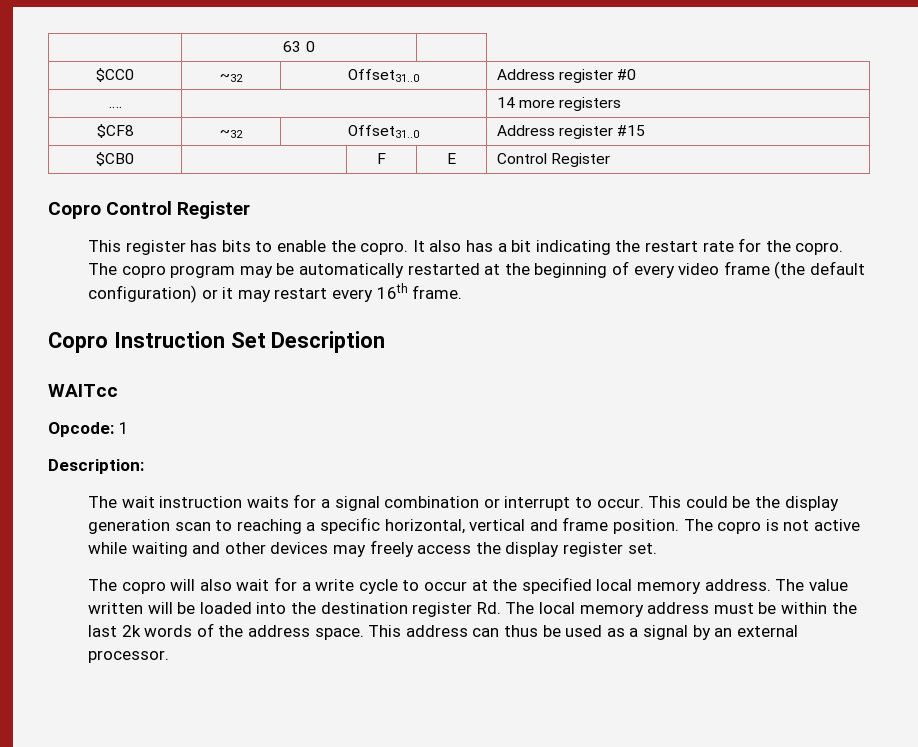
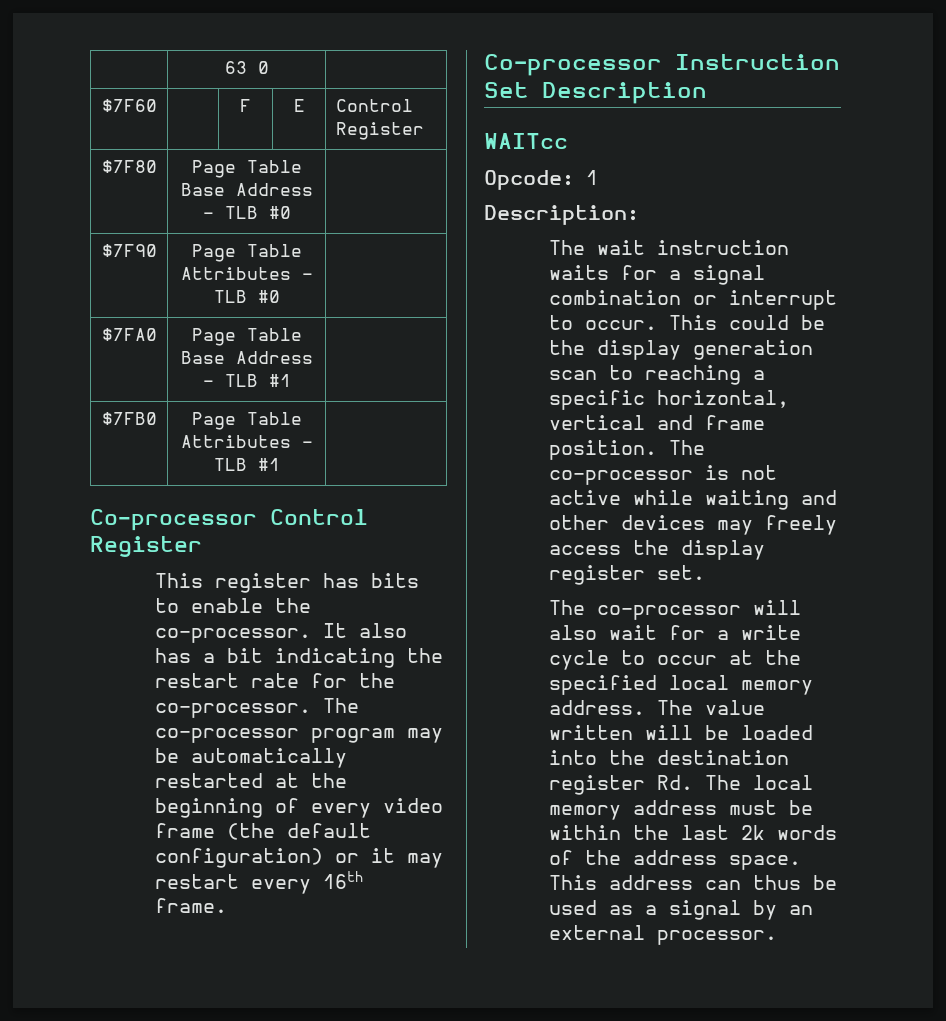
[96,68,134,82] [220,74,243,82] [348,69,419,82] [496,69,637,83] [108,106,122,108] [496,97,622,111] [96,124,134,138] [220,130,243,138] [348,125,419,138] [496,125,646,139] [96,152,134,166] [377,153,386,164] [447,153,456,164] [496,153,611,167] [48,202,101,219] $CC0 | ~32 | Offset31..0 | Address register #0 // …. | | 14 more registers // $CF8 | ~32 | Offset31..0 | Address register #15 // $CB0 | | F | E | Control Register // Copro -> [101,99,157,112] [240,99,251,112] [293,99,305,112] [335,99,413,112] [335,122,424,140] [101,160,157,173] [191,160,302,178] [180,183,313,196] [202,206,291,219] [101,244,157,257] [191,244,302,262] [180,267,313,280] [213,290,280,303] [101,328,157,341] [191,328,302,346] [180,351,313,364] [202,374,291,387] [101,412,157,425] [191,412,302,430] [180,435,313,448] [213,458,280,471] [90,509,257,531] $7F60 | | F | E | Control Register // $7F80 | Page Table Base Address – TLB #0 | // $7F90 | Page Table Attributes – TLB #0 | // $7FA0 | Page Table Base Address – TLB #1 | // $7FB0 | Page Table Attributes – TLB #1 | // Co-processor
[360,242,409,255] copro. -> [155,628,312,643] co-processor.
[795,242,844,255] [88,263,166,278] copro. The copro -> [155,698,360,718] [155,728,300,743] co-processor. The co-processor
[48,332,108,353] Copro -> [484,54,662,76] Co-processor
[717,521,762,534] copro -> [549,470,694,485] co-processor
[121,581,166,594] copro -> [597,605,742,620] co-processor

